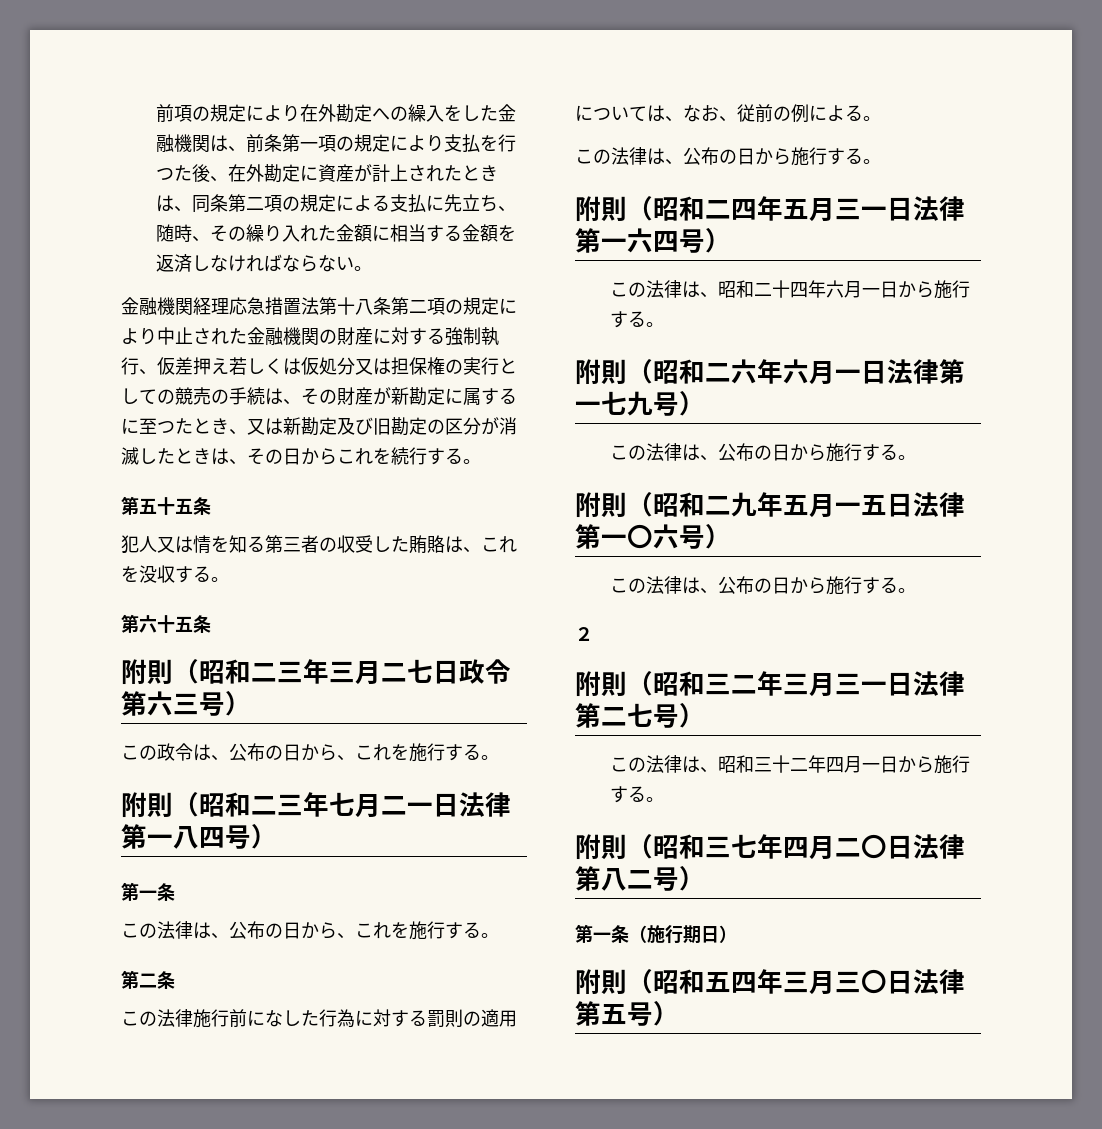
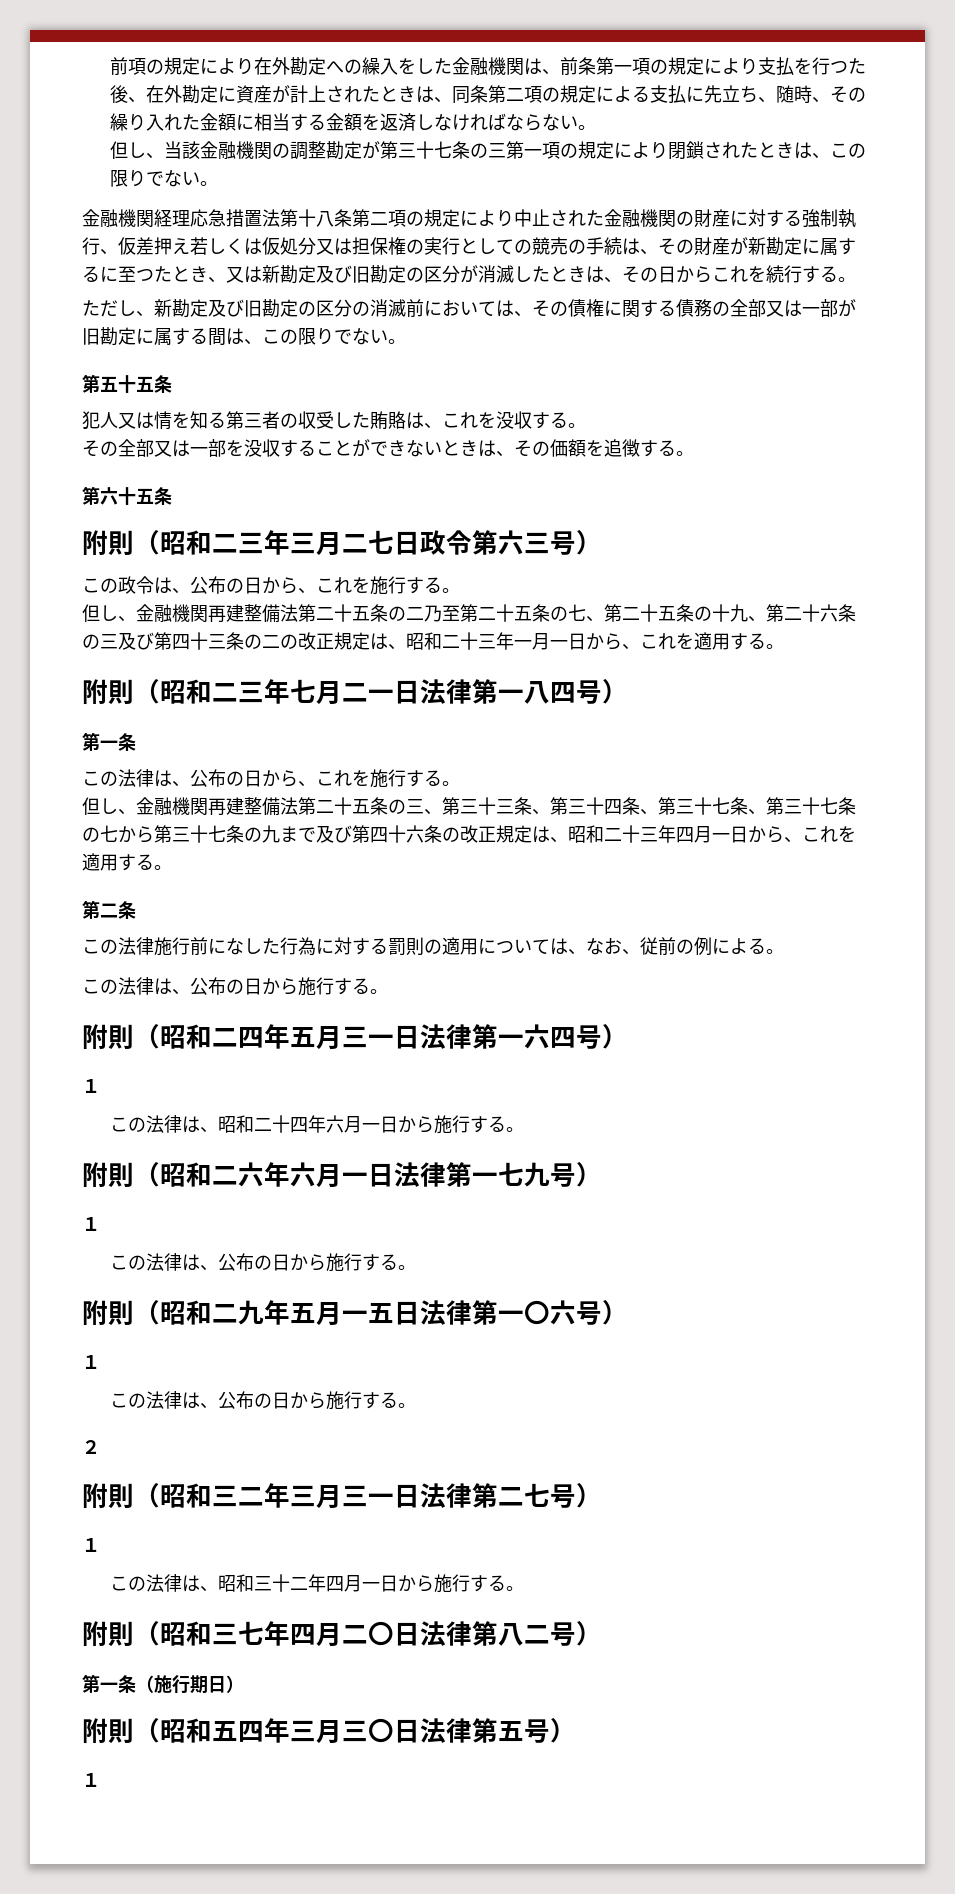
(372, 268) none -> [109,141,866,160] [109,169,218,187] // 但し、当該金融機関の調整勘定が第三十七条の三第一項の規定により閉鎖されたときは、この限りでない。
(481, 461) none -> [82,299,856,318] [82,327,406,346] // ただし、新勘定及び旧勘定の区分の消滅前においては、その債権に関する債務の全部又は一部が旧勘定に属する間は、この限りでない。
(229, 579) none -> [82,439,694,457] // その全部又は一部を没収することができないときは、その価額を追徴する。
(499, 757) none -> [82,604,856,623] [82,632,784,650] // 但し、金融機関再建整備法第二十五条の二乃至第二十五条の七、第二十五条の十九、第二十六条の三及び第四十三条の二の改正規定は、昭和二十三年一月一日から、これを適用する。
(499, 935) none -> [82,797,856,816] [82,825,856,843] [82,853,172,871] // 但し、金融機関再建整備法第二十五条の三、第三十三条、第三十四条、第三十七条、第三十七条の七から第三十七条の九まで及び第四十六条の改正規定は、昭和二十三年四月一日から、これを適用する。
(731, 240) none -> [82,1079,100,1093] // １
(705, 403) none -> [82,1217,100,1231] // １
(731, 536) none -> [82,1355,100,1369] // １
(705, 715) none -> [82,1538,100,1552] // １
(679, 1013) none -> [82,1773,100,1787] // １

